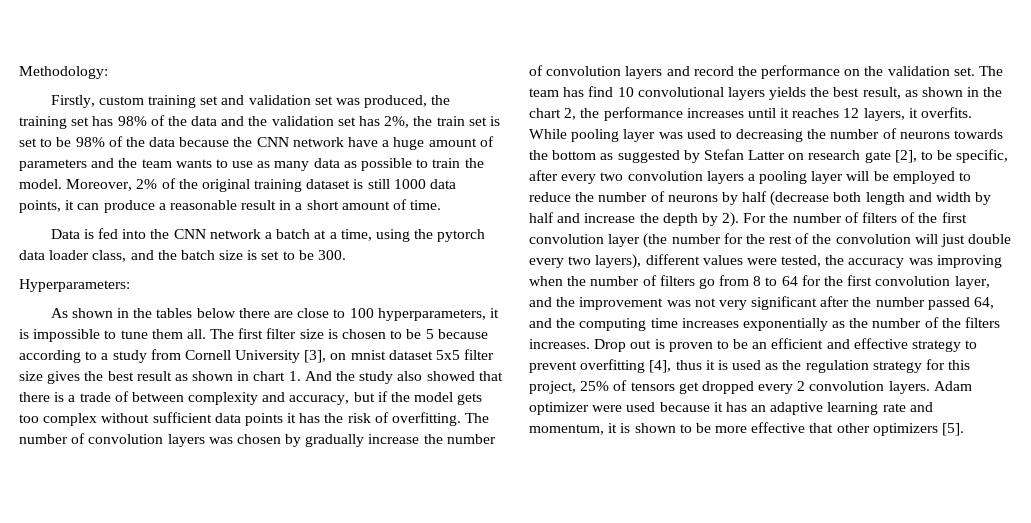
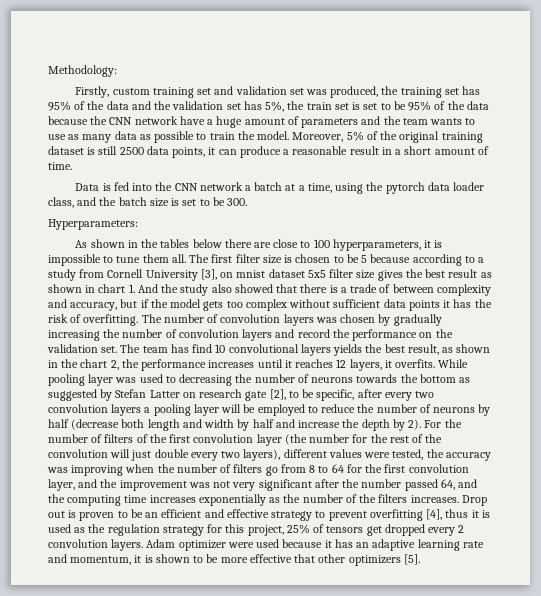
[117,116,147,126] 98% -> [48,101,71,111] 95%
[384,116,410,128] 2%, -> [265,101,285,112] 5%,
[75,137,105,147] 98% -> [408,101,432,111] 95%
[136,179,158,189] 2% -> [346,131,364,141] 5%
[393,179,426,189] 1000 -> [119,147,144,155] 2500
[368,434,420,444] increase -> [48,330,100,341] increasing

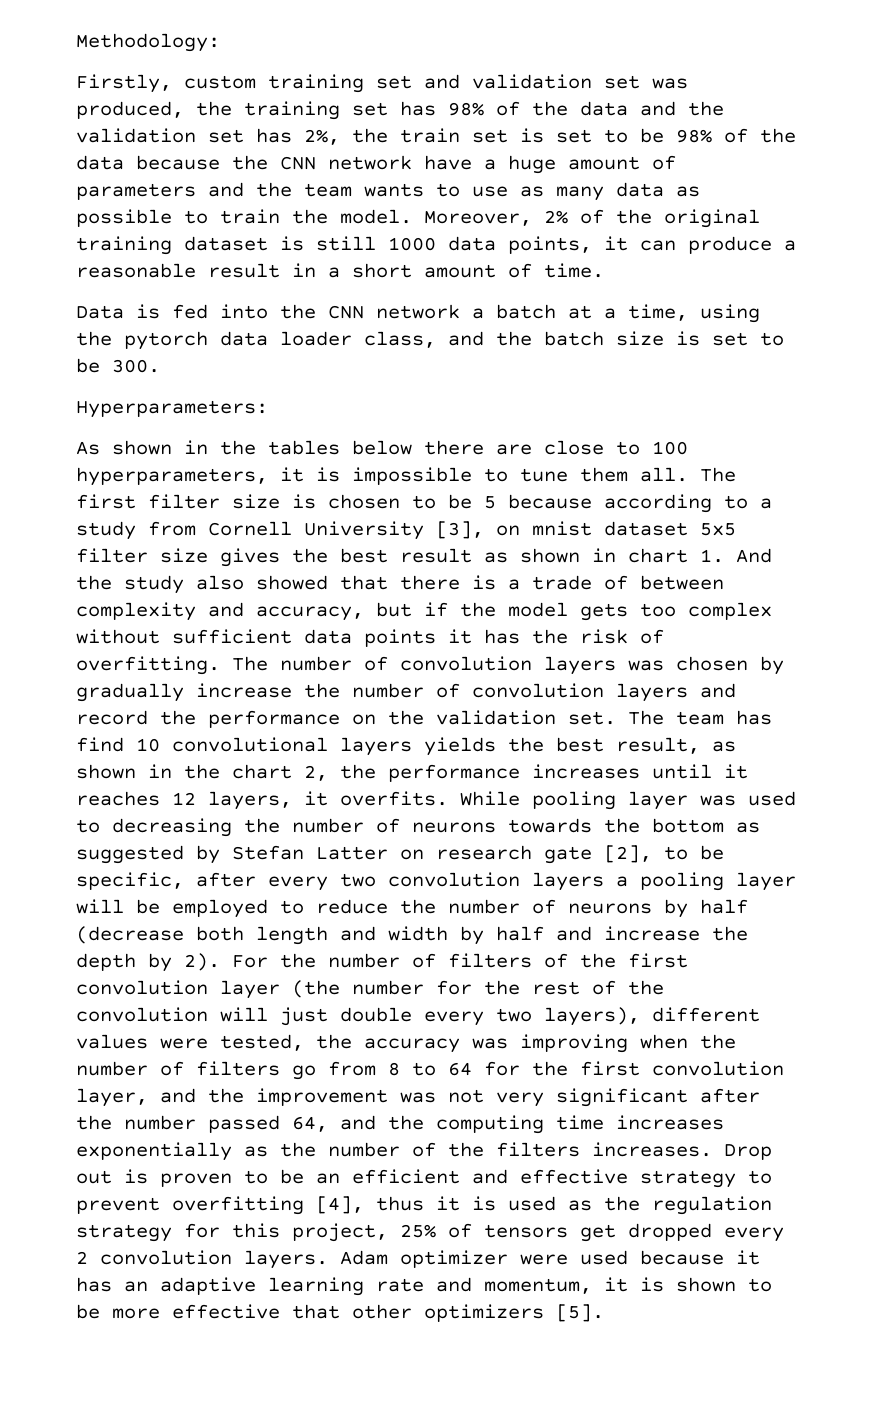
[48,101,71,111] 95% -> [448,102,484,116] 98%
[265,101,285,112] 5%, -> [304,129,340,145] 2%,
[408,101,432,111] 95% -> [676,129,712,143] 98%
[346,131,364,141] 5% -> [544,210,568,224] 2%
[119,147,144,155] 2500 -> [388,237,436,251] 1000
[48,330,100,341] increasing -> [196,683,292,698] increase

